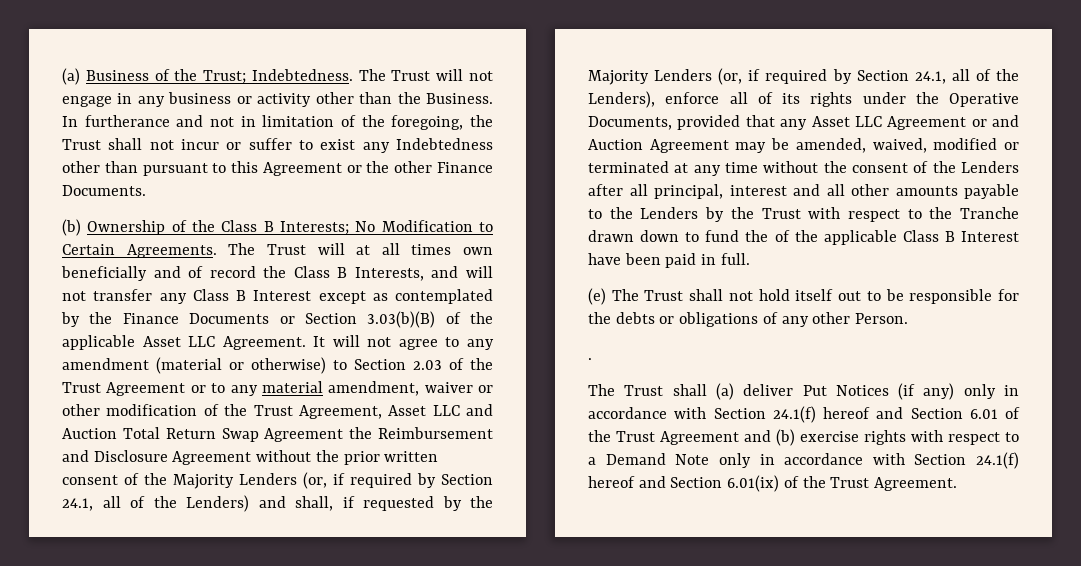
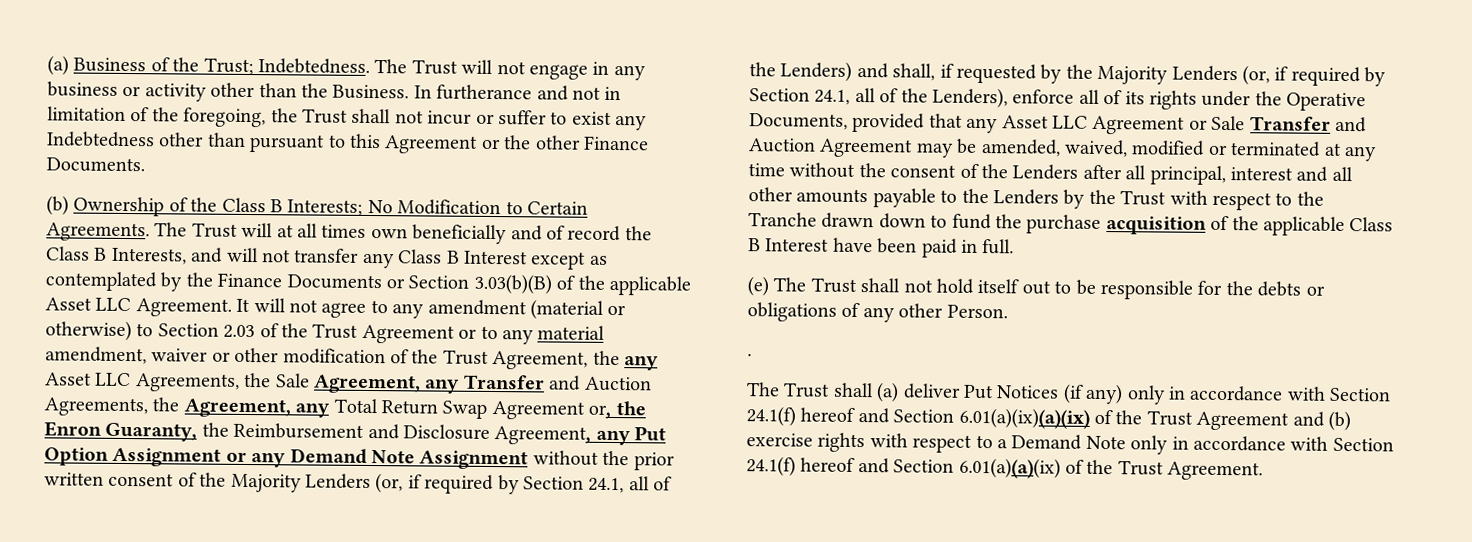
[388,404,493,416] [62,427,493,442] [62,450,252,465] Asset LLC and Auction Total Return Swap Agreement the Reimbursement and Disclosure Agreement -> [592,350,659,371] [45,372,652,394] [44,397,646,420] [44,421,667,446] [44,447,529,470] the any Asset LLC Agreements, the Sale Agreement, any Transfer and Auction Agreements, the Agreement, any Total Return Swap Agreement or, the Enron Guaranty, the Reimbursement and Disclosure Agreement, any Put Option Assignment or any Demand Note Assignment
(987, 123) none -> [1211,115,1331,131] Sale Transfer
(769, 236) none -> [1026,214,1207,235] purchase acquisition
[969,409,998,419] 6.01 -> [958,407,1090,429] 6.01(a)(ix)(a)(ix)
[727,475,780,492] 6.01(ix) -> [958,457,1061,479] 6.01(a)(a)(ix)

